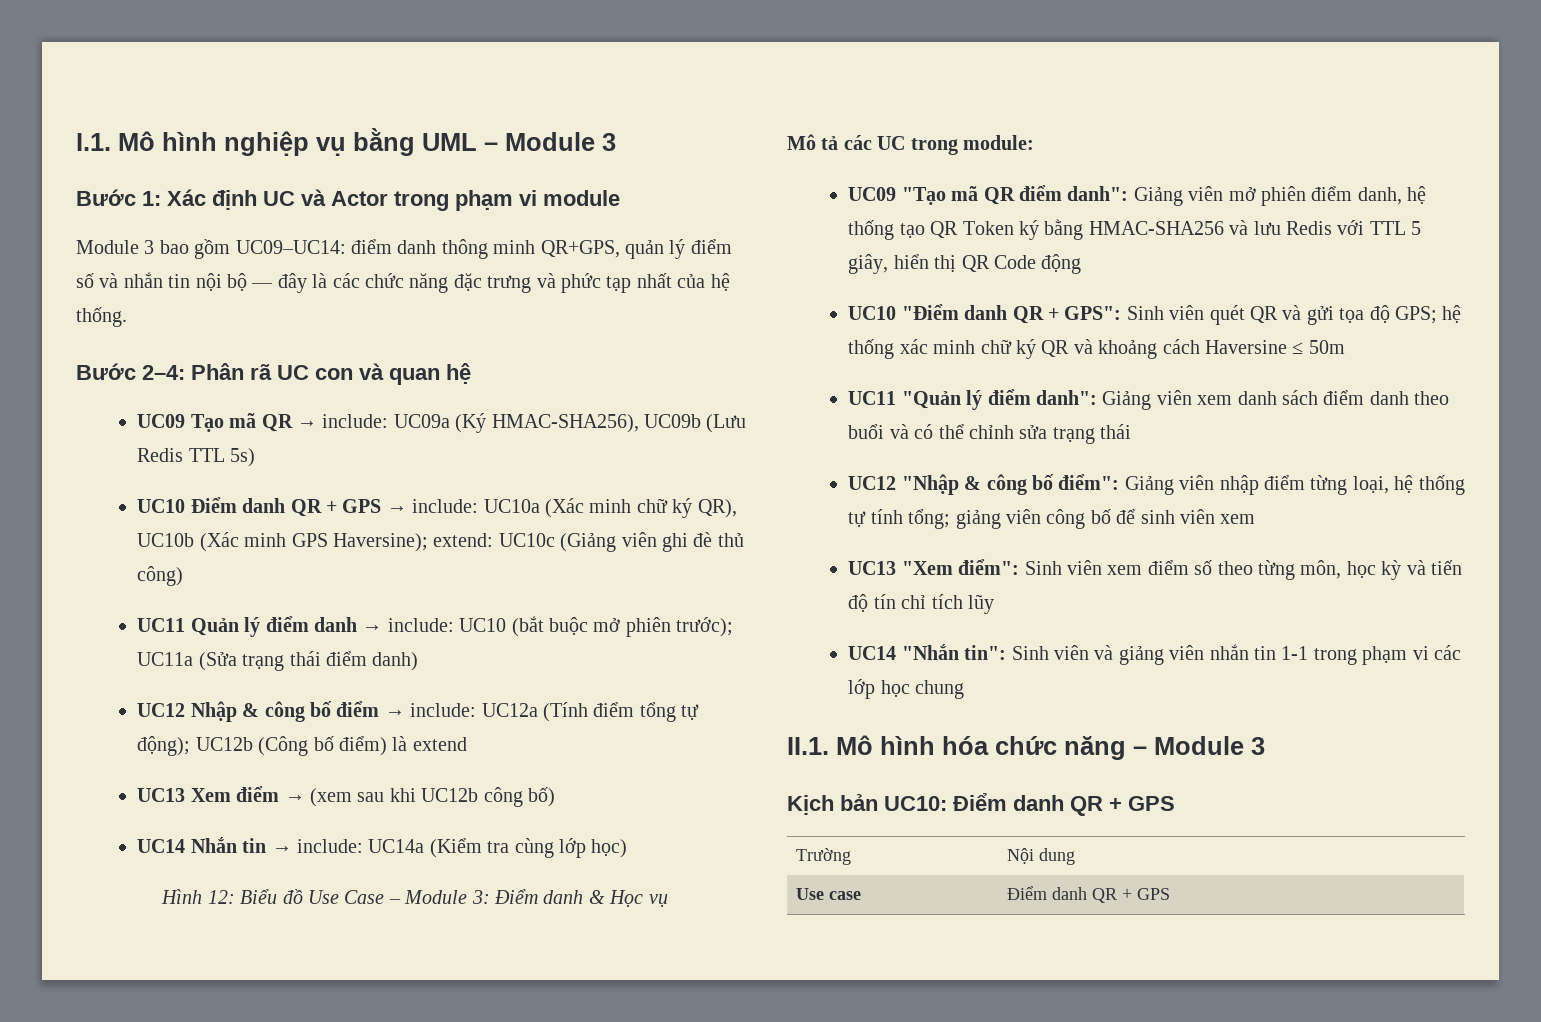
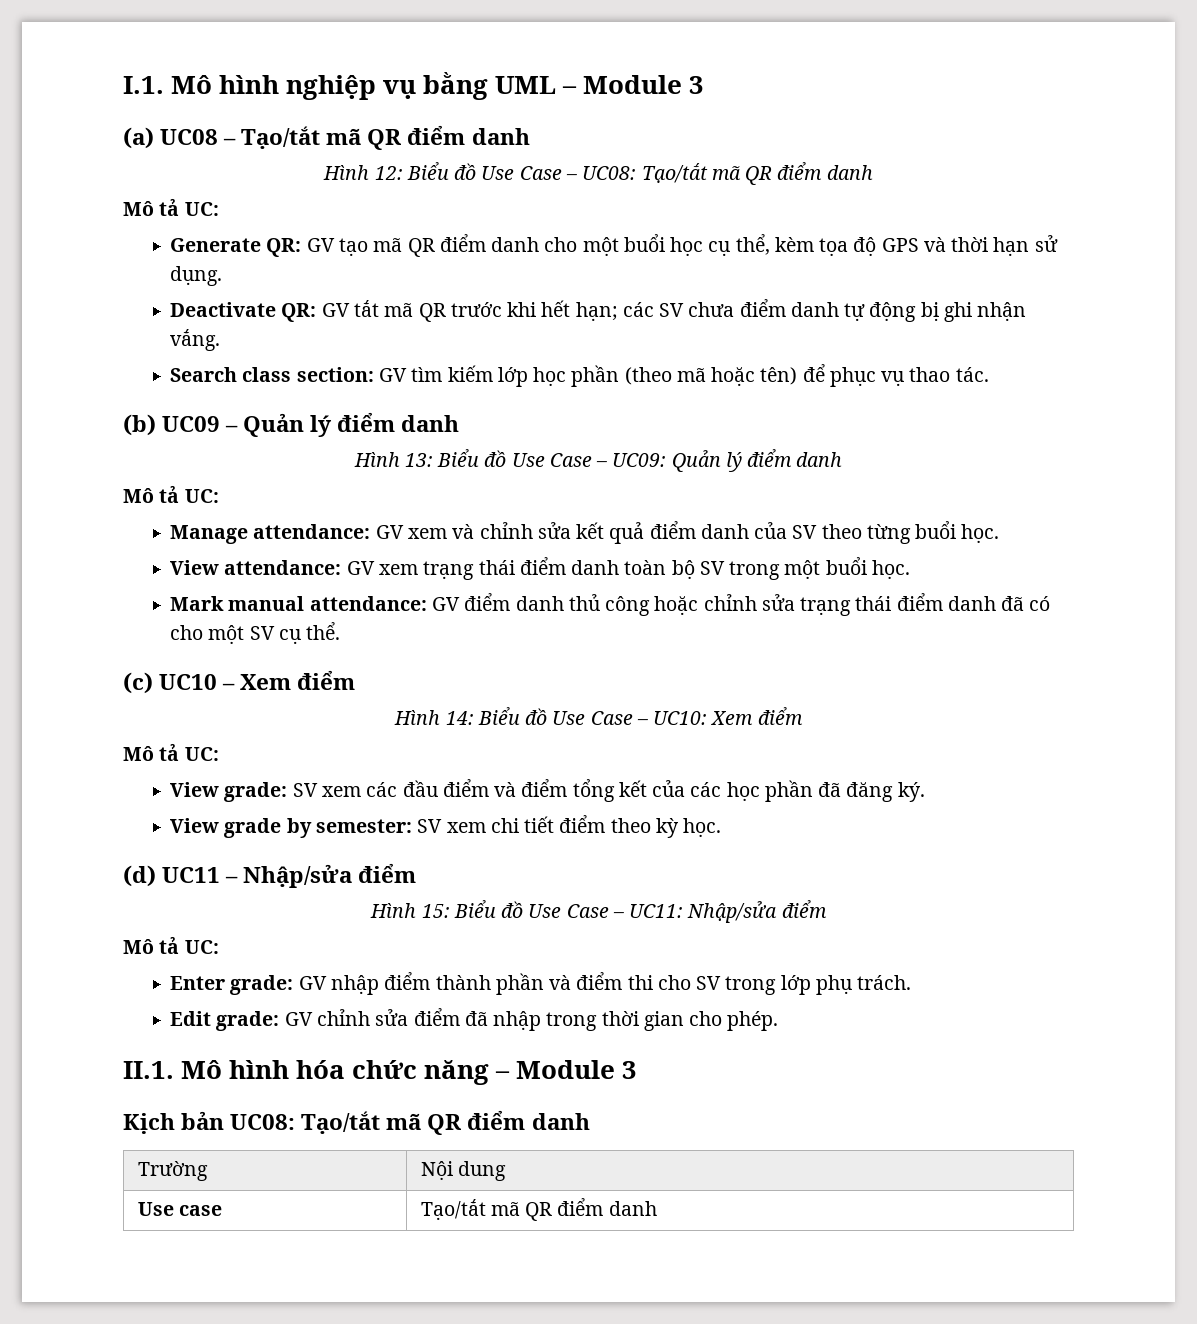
[76,189,620,211] [76,239,732,259] [76,272,730,293] [76,307,127,327] [76,363,471,385] [137,413,747,433] [137,448,256,467] [137,497,737,518] [137,532,744,552] [137,566,184,586] [137,616,734,637] [137,651,419,671] [137,701,700,722] [137,736,467,756] [137,786,555,807] [137,837,628,858] Bước 1: Xác định UC và Actor trong phạm vi module // Module 3 bao gồm UC09–UC14: điểm danh thông minh QR+GPS, quản lý điểm số và nhắn tin nội bộ — đây là các chức năng đặc trưng và phức tạp nhất của hệ thống. // Bước 2–4: Phân rã UC con và quan hệ // UC09 Tạo mã QR → include: UC09a (Ký HMAC-SHA256), UC09b (Lưu Redis TTL 5s) // UC10 Điểm danh QR + GPS → include: UC10a (Xác minh chữ ký QR), UC10b (Xác minh GPS Haversine); extend: UC10c (Giảng viên ghi đè thủ công) // UC11 Quản lý điểm danh → include: UC10 (bắt buộc mở phiên trước); UC11a (Sửa trạng thái điểm danh) // UC12 Nhập & công bố điểm → include: UC12a (Tính điểm tổng tự động); UC12b (Công bố điểm) là extend // UC13 Xem điểm → (xem sau khi UC12b công bố) // UC14 Nhắn tin → include: UC14a (Kiểm tra cùng lớp học) -> [123,125,530,150] (a) UC08 – Tạo/tắt mã QR điểm danh
[404,889,668,907] [787,134,1034,155] [848,185,1427,206] [848,219,1422,240] [848,254,1082,274] [848,304,1462,325] [848,339,1345,359] [848,389,1450,410] [848,424,1132,444] [848,474,1465,495] [848,509,1256,529] [848,559,1462,580] [848,594,994,614] [848,644,1461,665] [848,679,965,699] Module 3: Điểm danh & Học vụ // Mô tả các UC trong module: // UC09 "Tạo mã QR điểm danh": Giảng viên mở phiên điểm danh, hệ thống tạo QR Token ký bằng HMAC-SHA256 và lưu Redis với TTL 5 giây, hiển thị QR Code động // UC10 "Điểm danh QR + GPS": Sinh viên quét QR và gửi tọa độ GPS; hệ thống xác minh chữ ký QR và khoảng cách Haversine ≤ 50m // UC11 "Quản lý điểm danh": Giảng viên xem danh sách điểm danh theo buổi và có thể chỉnh sửa trạng thái // UC12 "Nhập & công bố điểm": Giảng viên nhập điểm từng loại, hệ thống tự tính tổng; giảng viên công bố để sinh viên xem // UC13 "Xem điểm": Sinh viên xem điểm số theo từng môn, học kỳ và tiến độ tín chỉ tích lũy // UC14 "Nhắn tin": Sinh viên và giảng viên nhắn tin 1-1 trong phạm vi các lớp học chung -> [582,162,873,185] [123,198,219,216] [170,234,1058,257] [170,266,223,286] [170,299,1027,322] [170,329,221,351] [170,364,989,387] [123,412,460,437] [353,449,843,472] [123,485,219,503] [170,521,1000,544] [170,557,910,580] [170,593,1051,616] [170,622,341,644] [123,670,356,694] [394,707,803,725] [123,743,219,761] [170,779,925,802] [170,815,722,838] [123,863,417,888] [370,900,827,923] [123,936,219,954] [170,972,912,995] [170,1008,779,1031] UC08: Tạo/tắt mã QR điểm danh // Mô tả UC: // Generate QR: GV tạo mã QR điểm danh cho một buổi học cụ thể, kèm tọa độ GPS và thời hạn sử dụng. // Deactivate QR: GV tắt mã QR trước khi hết hạn; các SV chưa điểm danh tự động bị ghi nhận vắng. // Search class section: GV tìm kiếm lớp học phần (theo mã hoặc tên) để phục vụ thao tác. // (b) UC09 – Quản lý điểm danh // Hình 13: Biểu đồ Use Case – UC09: Quản lý điểm danh // Mô tả UC: // Manage attendance: GV xem và chỉnh sửa kết quả điểm danh của SV theo từng buổi học. // View attendance: GV xem trạng thái điểm danh toàn bộ SV trong một buổi học. // Mark manual attendance: GV điểm danh thủ công hoặc chỉnh sửa trạng thái điểm danh đã có cho một SV cụ thể. // (c) UC10 – Xem điểm // Hình 14: Biểu đồ Use Case – UC10: Xem điểm // Mô tả UC: // View grade: SV xem các đầu điểm và điểm tổng kết của các học phần đã đăng ký. // View grade by semester: SV xem chi tiết điểm theo kỳ học. // (d) UC11 – Nhập/sửa điểm // Hình 15: Biểu đồ Use Case – UC11: Nhập/sửa điểm // Mô tả UC: // Enter grade: GV nhập điểm thành phần và điểm thi cho SV trong lớp phụ trách. // Edit grade: GV chỉnh sửa điểm đã nhập trong thời gian cho phép.
[884,793,1175,816] UC10: Điểm danh QR + GPS -> [230,1110,590,1135] UC08: Tạo/tắt mã QR điểm danh
[1006,886,1170,903] Điểm danh QR + GPS -> [420,1198,657,1221] Tạo/tắt mã QR điểm danh

